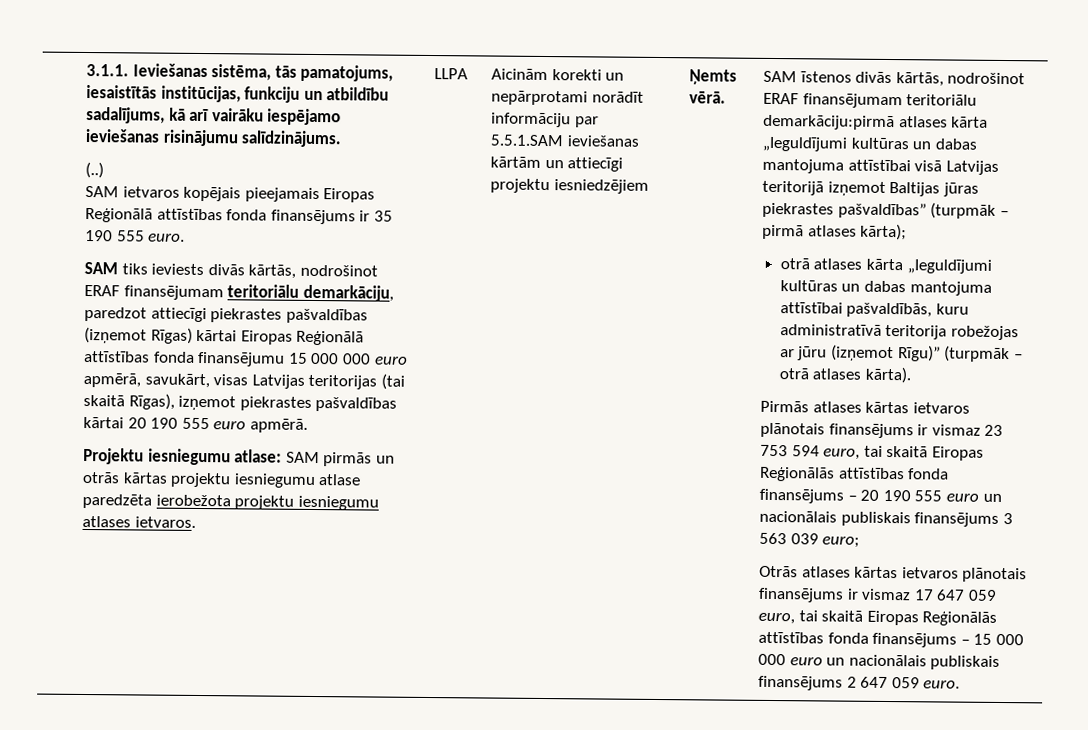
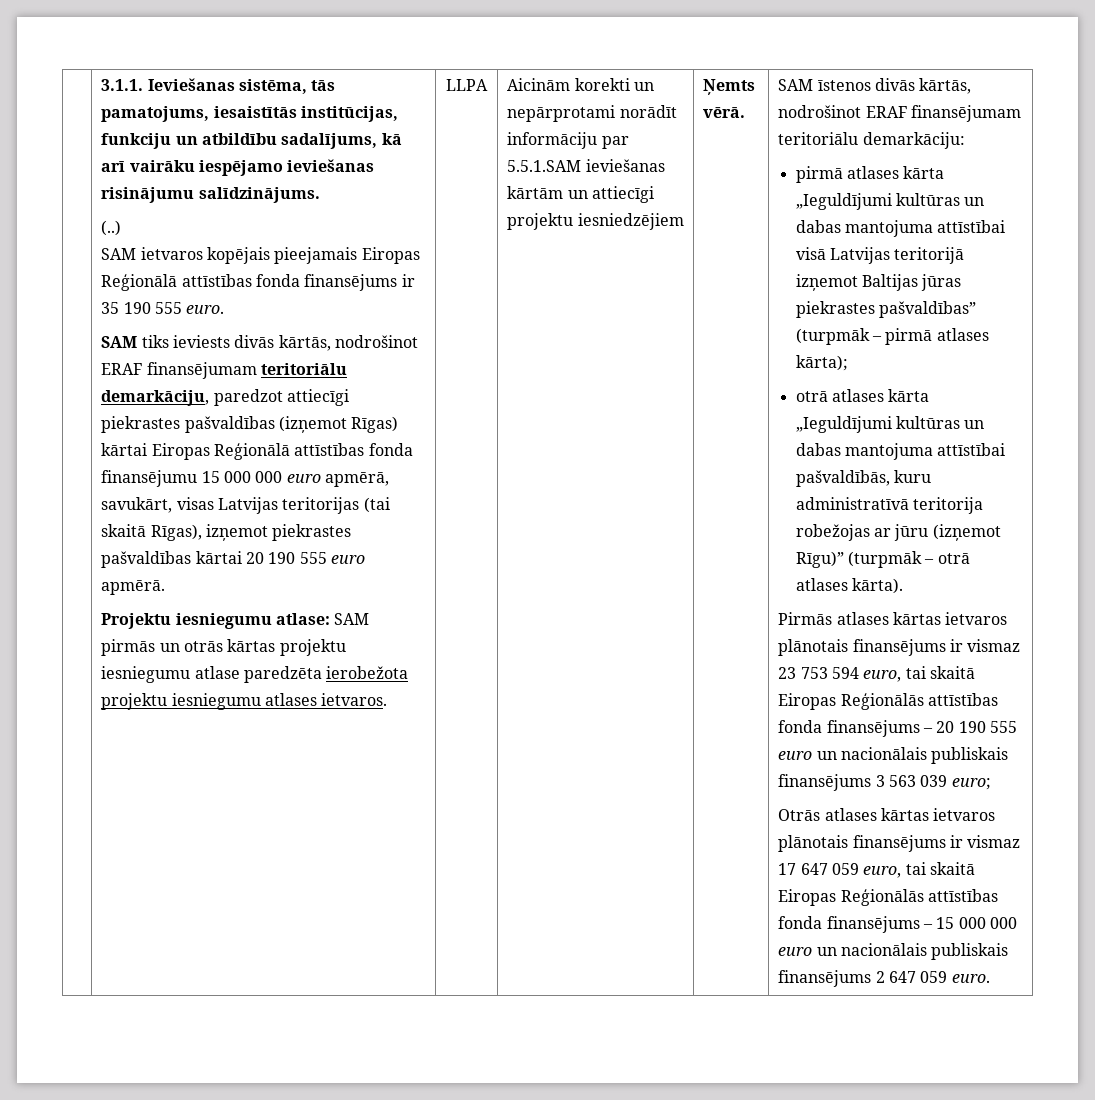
[763,114,896,131] demarkāciju:pirmā -> [862,132,965,149] [795,166,843,183] demarkāciju: // pirmā

